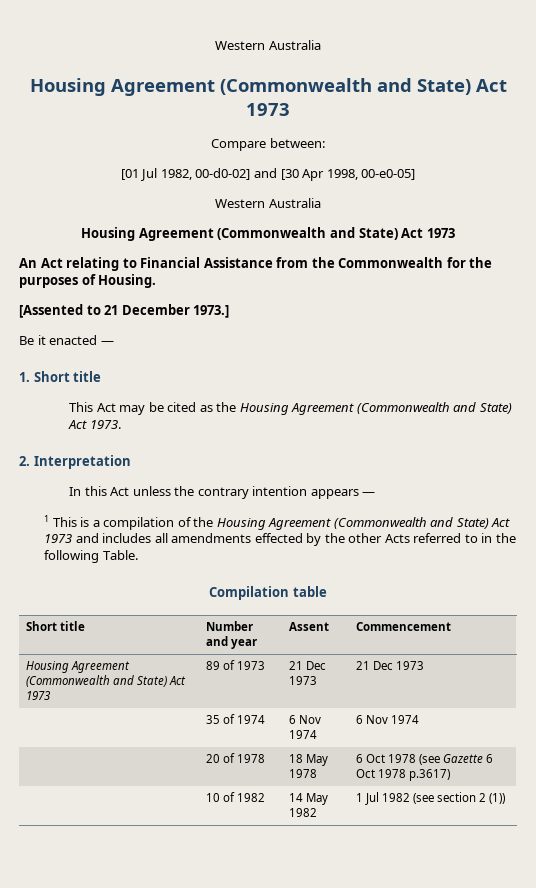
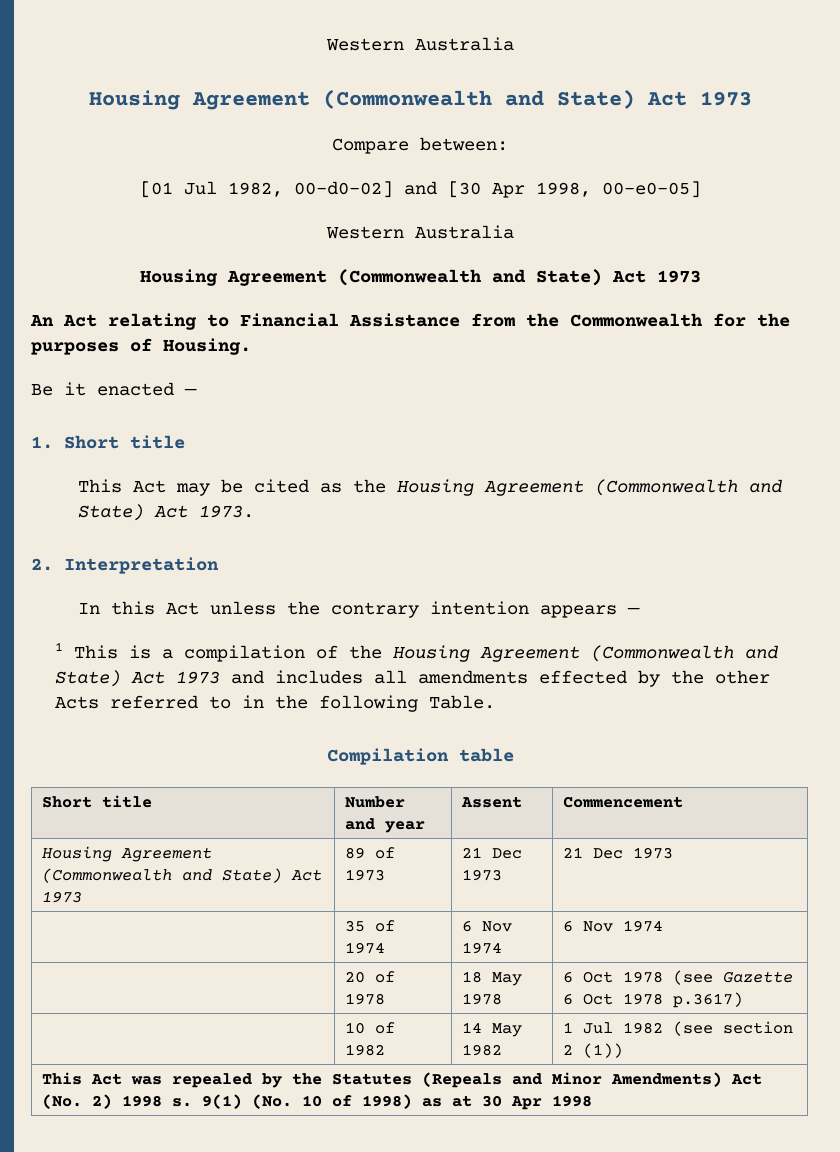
[19,304,230,318] // [Assented to 21 December 1973.] -> (251, 346) none
(506, 798) none -> [41,1072,762,1088] [41,1094,592,1110] // This Act was repealed by the Statutes (Repeals and Minor Amendments) Act (No. 2) 1998 s. 9(1) (No. 10 of 1998) as at 30 Apr 1998

